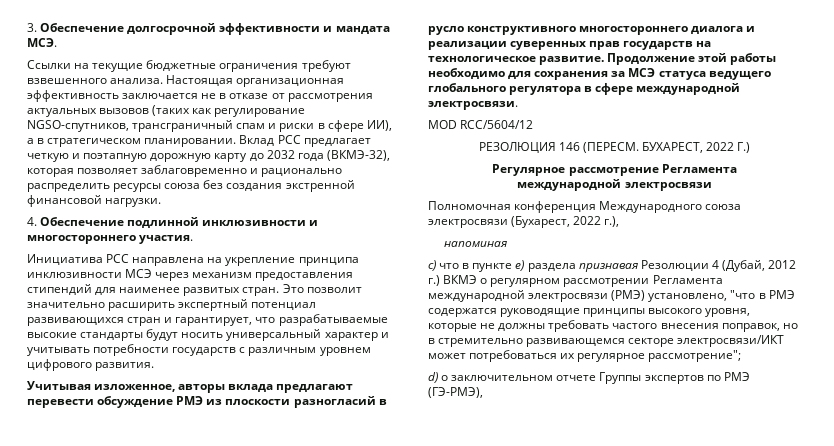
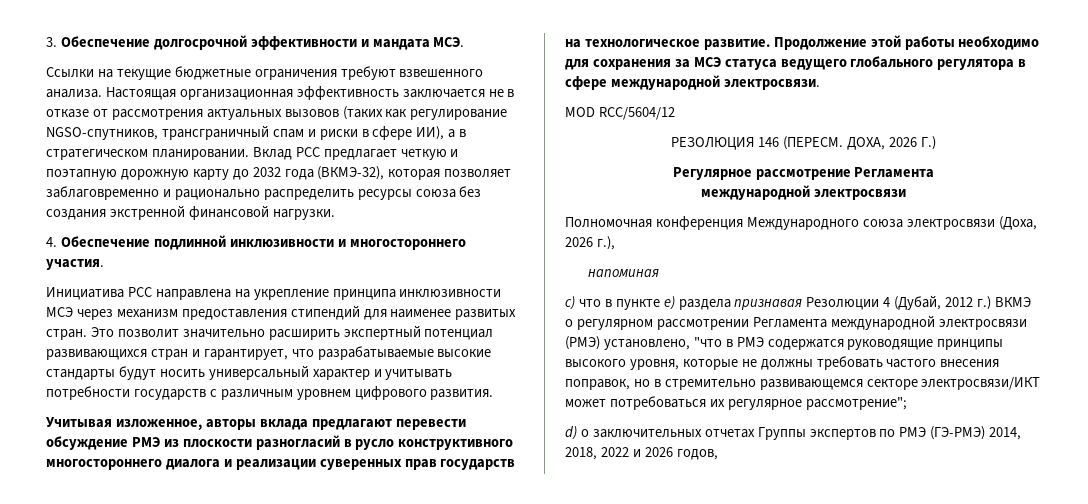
[642,142,735,153] БУХАРЕСТ, 2022 -> [846,137,917,150] ДОХА, 2026
[511,216,602,228] (Бухарест, 2022 -> [998,216,1037,230] [565,237,593,247] (Доха, 2026
[451,375,597,381] заключительном отчете -> [592,429,755,438] заключительных отчетах
[428,387,483,398] (ГЭ-РМЭ), -> [930,426,1022,440] [565,447,718,460] (ГЭ-РМЭ) 2014, 2018, 2022 и 2026 годов,

